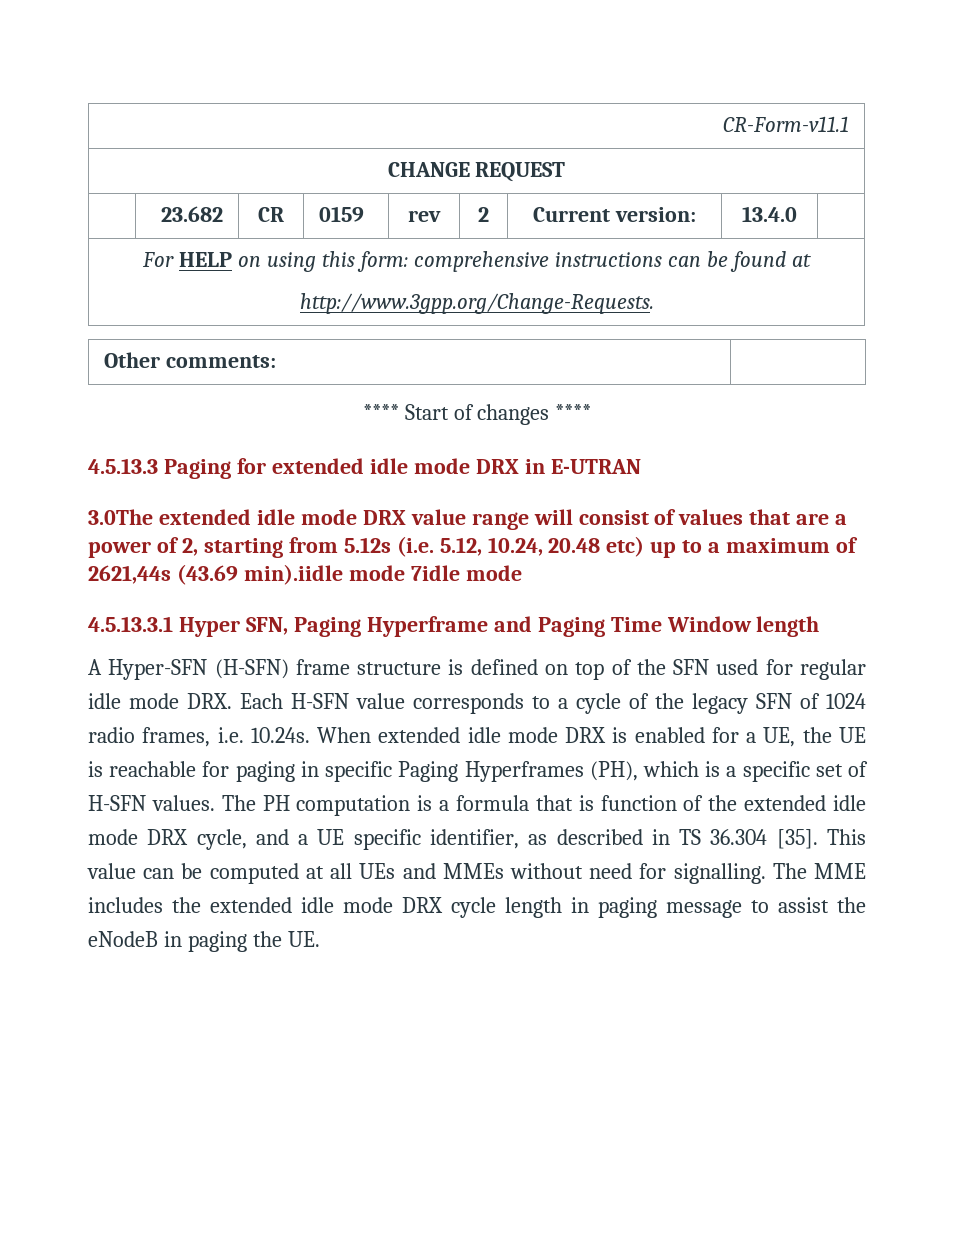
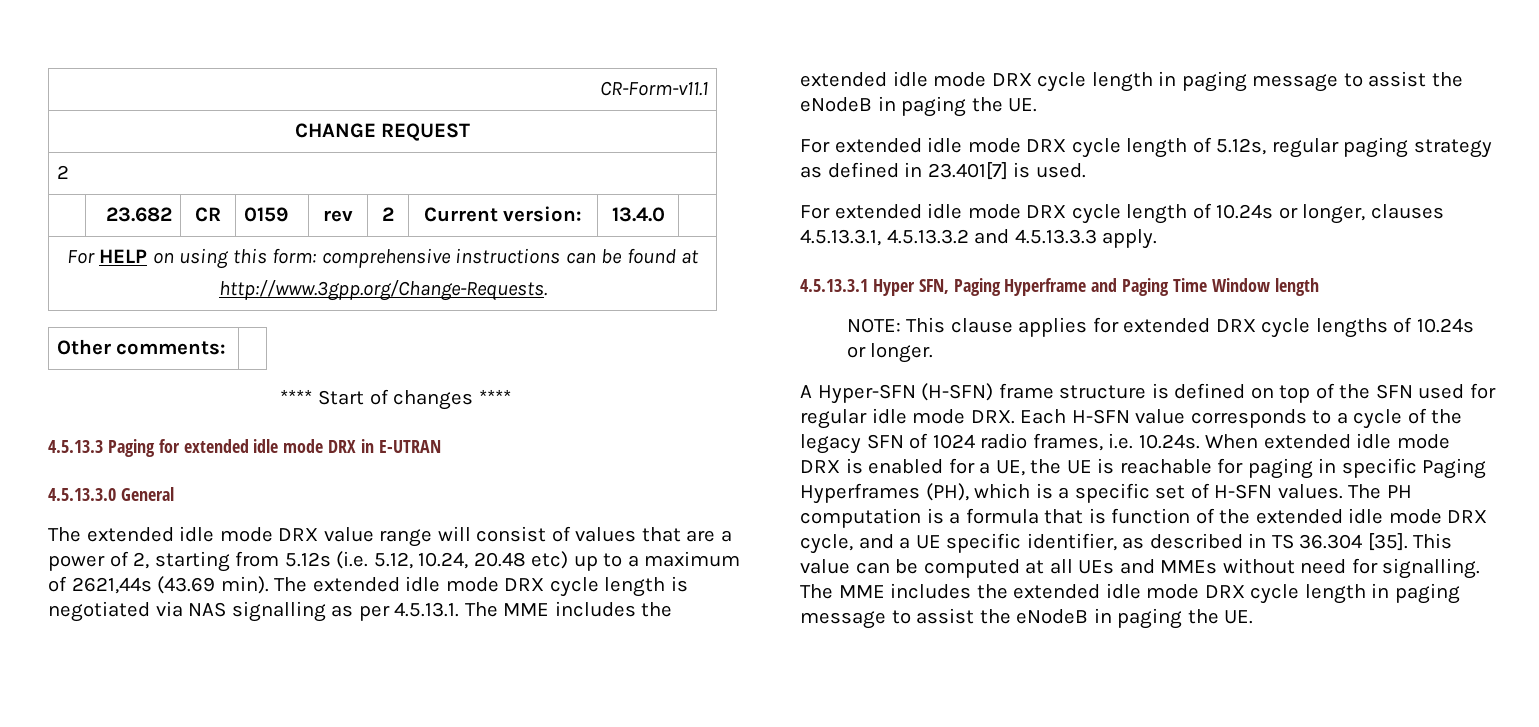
(566, 172) none -> [56,165,69,179] // 2
[88,509,153,525] 3.0The -> [48,487,174,501] [48,527,81,542] 4.5.13.3.0 General // The
[243,564,522,585] min).iidle mode 7idle mode -> [220,576,688,597] [48,601,673,622] [800,71,1463,92] [800,96,1038,117] [800,137,1492,158] [800,162,1086,180] [800,203,1444,224] [800,229,1158,249] min). The extended idle mode DRX cycle length is negotiated via NAS signalling as per 4.5.13.1. The MME includes the extended idle mode DRX cycle length in paging message to assist the eNodeB in paging the UE. // For extended idle mode DRX cycle length of 5.12s, regular paging strategy as defined in 23.401[7] is used. // For extended idle mode DRX cycle length of 10.24s or longer, clauses 4.5.13.3.1, 4.5.13.3.2 and 4.5.13.3.3 apply.
(820, 626) none -> [846,317,1475,338] [846,343,934,363] // NOTE: This clause applies for extended DRX cycle lengths of 10.24s or longer.

